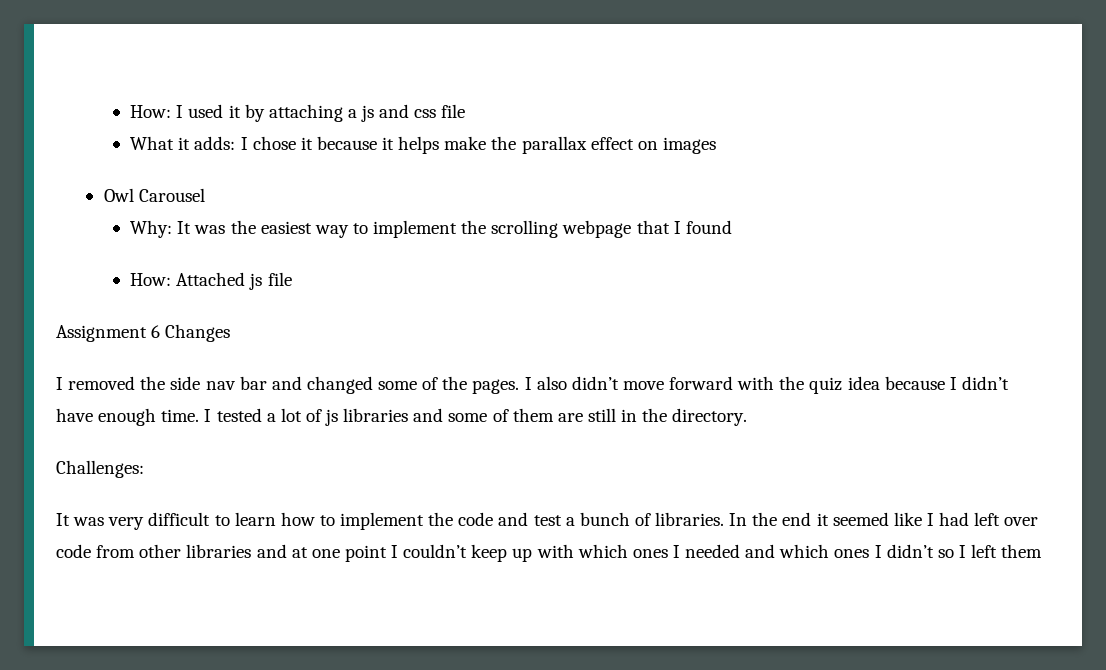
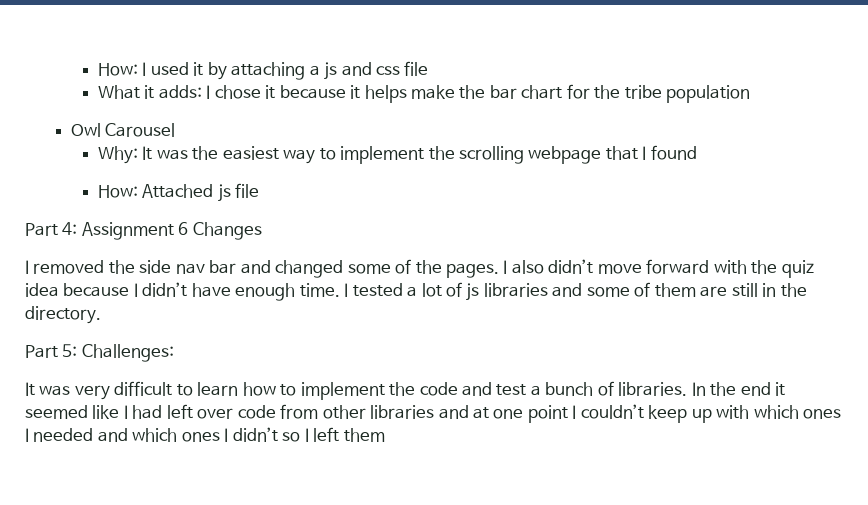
[521,136,717,154] parallax effect on images -> [489,84,751,103] bar chart for the tribe population
(292, 279) none -> [25,222,78,236] Part 4:
(748, 417) none -> [25,344,78,358] Part 5:

